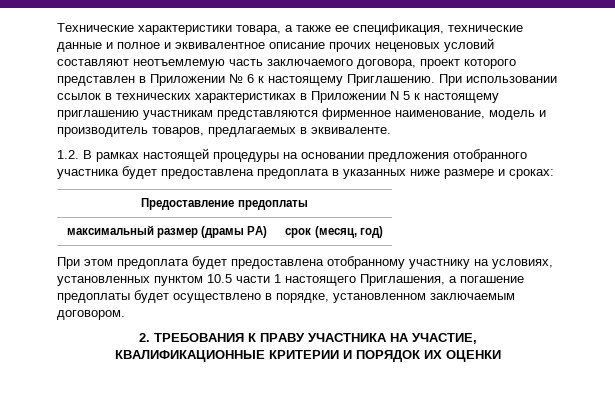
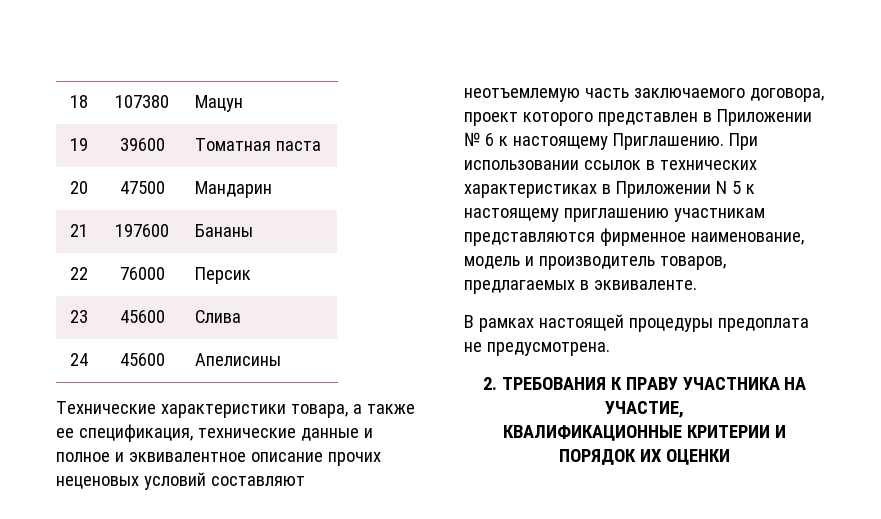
(57, 27) none -> [70,95,88,108] [115,95,169,108] [195,95,244,112] [70,138,88,151] [119,138,165,151] [195,138,322,151] [70,181,88,194] [119,181,165,194] [195,181,273,198] [70,224,88,237] [115,224,169,237] [195,224,254,237] [70,267,88,280] [119,267,165,280] [195,267,252,284] [70,310,88,323] [119,310,165,323] [195,310,242,323] [70,353,88,366] [119,353,165,366] [195,353,282,366] 18 | 107380 | Мацун // 19 | 39600 | Томатная паста // 20 | 47500 | Мандарин // 21 | 197600 | Бананы // 22 | 76000 | Персик // 23 | 45600 | Слива // 24 | 45600 | Апелисины //
[57,150,79,159] 1.2. -> (697, 285) none
[283,149,527,162] [57,166,554,179] [141,198,308,210] [66,225,268,238] [285,226,383,238] [57,256,553,269] [57,274,524,286] [57,290,515,303] [57,310,125,320] на основании предложения отобранного участника будет предоставлена предоплата в указанных ниже размере и сроках: // Предоставление предоплаты // максимальный размер (драмы РА) | срок (месяц, год) // При этом предоплата будет предоставлена отобранному участнику на условиях, установленных пунктом 10.5 части 1 настоящего Приглашения, а погашение предоплаты будет осуществлено в порядке, установленном заключаемым договором. -> [717,318,809,332] [464,342,610,356] предоплата не предусмотрена.

